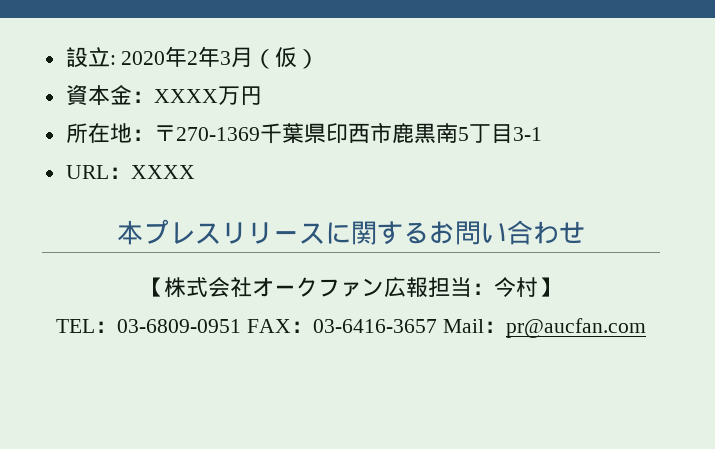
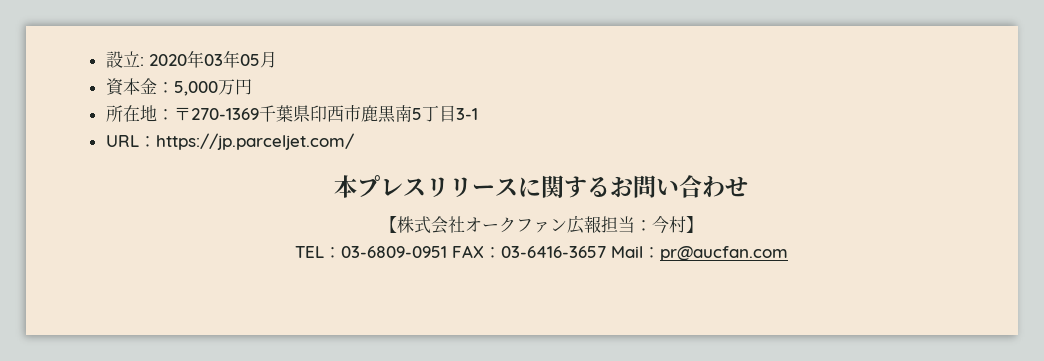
[187,46,232,67] 2年3 -> [203,50,260,68] 03年05
[253,47,320,69] （仮） -> (277, 59) none
[153,89,218,103] XXXX -> [173,81,218,96] 5,000
[130,165,195,179] XXXX -> [155,133,354,150] https://jp.parceljet.com/

